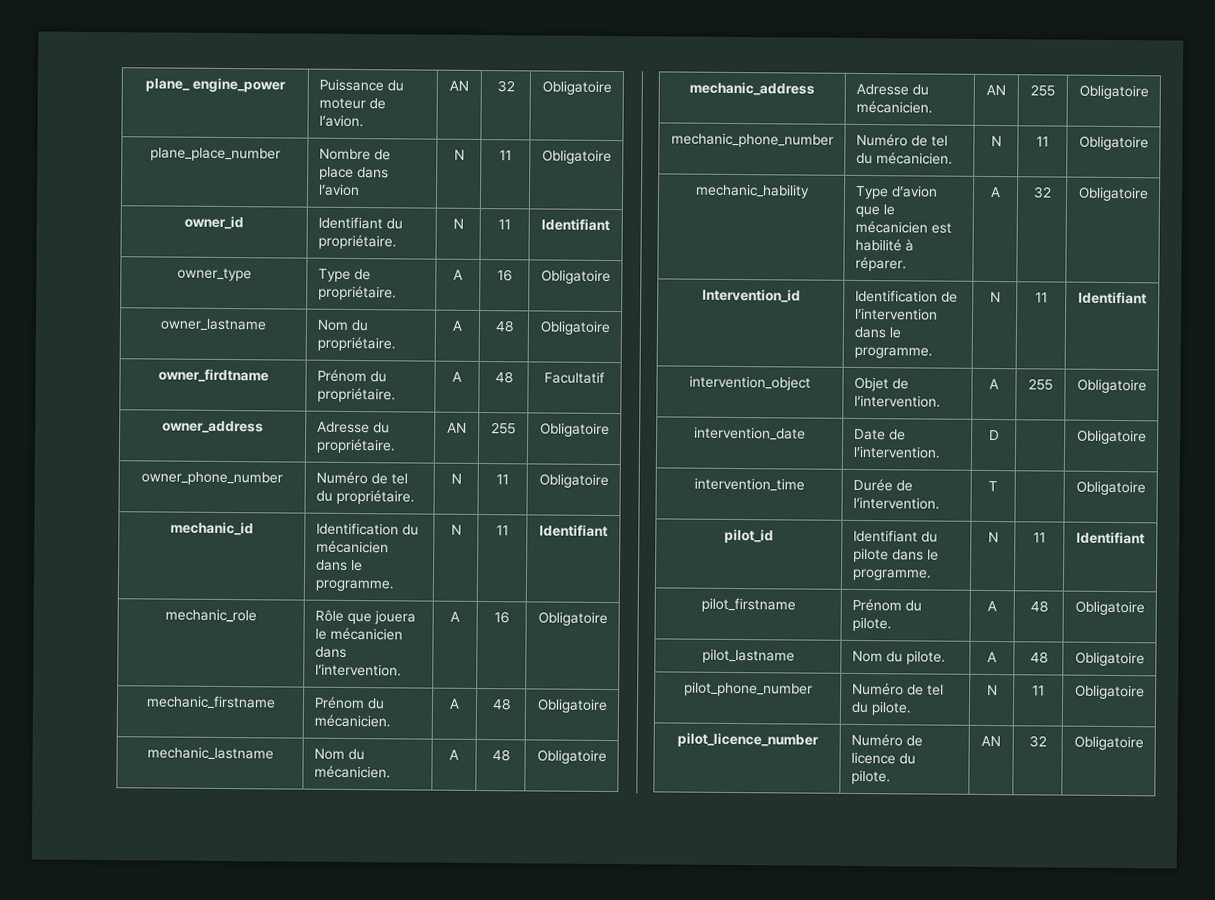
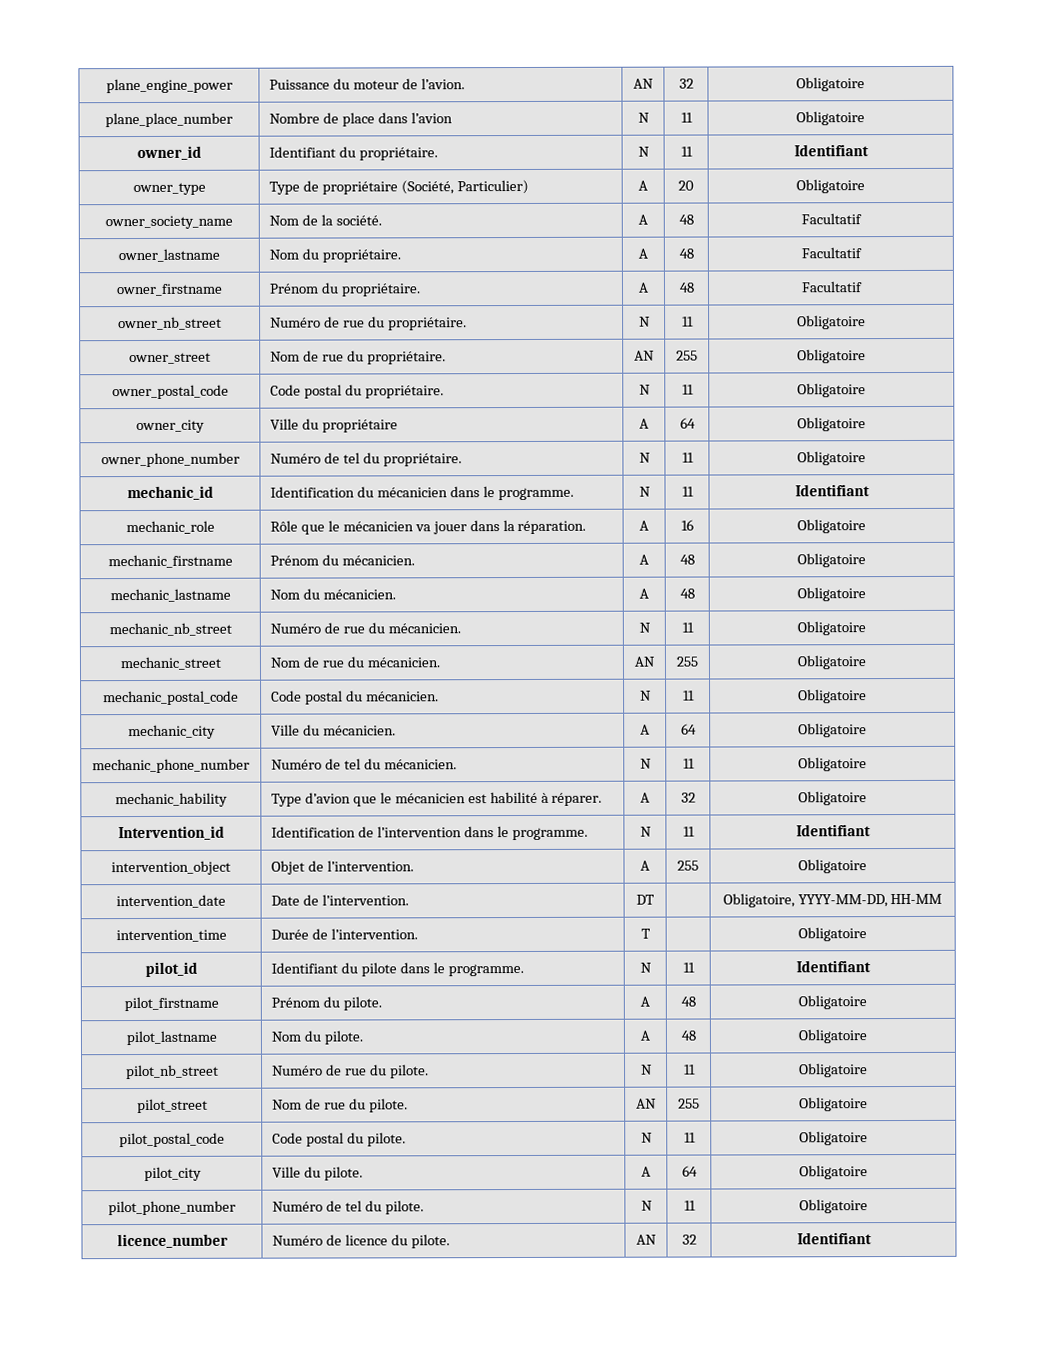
[145,77,286,93] plane_ engine_power -> [105,78,233,94] plane_engine_power
[317,285,397,301] [453,269,463,280] [496,269,513,282] [540,269,611,285] propriétaire. | A | 16 | Obligatoire -> [321,179,529,195] [638,180,648,191] [678,180,694,191] [796,179,865,194] [105,215,233,230] [269,214,382,226] [638,214,648,225] [678,214,694,225] [800,213,862,225] propriétaire (Société, Particulier) | A | 20 | Obligatoire // owner_society_name | Nom de la société. | A | 48 | Facultatif
[539,320,611,336] [157,368,269,383] Obligatoire // owner_firdtname -> [800,247,862,259] [116,283,223,297] Facultatif // owner_firstname
[162,420,264,434] [316,421,370,434] owner_address | Adresse -> [118,316,222,331] [270,316,467,331] [638,316,651,327] [681,316,694,327] [797,315,866,330] [129,352,211,365] [270,350,344,362] owner_nb_street | Numéro de rue du propriétaire. | N | 11 | Obligatoire // owner_street | Nom de rue
(610, 430) none -> [111,384,229,400] [270,384,444,399] [638,384,651,395] [681,384,694,395] [797,383,866,398] [136,419,205,434] [270,418,398,433] [639,418,649,429] [679,417,696,429] [797,417,866,432] // owner_postal_code | Code postal du propriétaire. | N | 11 | Obligatoire // owner_city | Ville du propriétaire | A | 64 | Obligatoire
[373,610,416,625] [314,627,403,641] [314,646,347,658] [314,663,402,677] jouera le mécanicien dans l’intervention. -> [327,520,587,535] le mécanicien va jouer dans la réparation.
[689,81,815,96] [855,83,909,96] mechanic_address | Adresse -> [108,622,232,637] [270,622,461,634] [638,622,651,633] [681,622,694,633] [797,621,866,636] [119,656,221,671] [270,656,344,668] mechanic_nb_street | Numéro de rue du mécanicien. | N | 11 | Obligatoire // mechanic_street | Nom de rue
(1149, 92) none -> [103,690,239,706] [271,690,439,705] [639,690,652,701] [682,690,695,701] [798,689,867,704] [127,724,216,740] [271,724,396,736] [640,724,650,735] [680,723,697,735] [798,723,867,738] // mechanic_postal_code | Code postal du mécanicien. | N | 11 | Obligatoire // mechanic_city | Ville du mécanicien. | A | 64 | Obligatoire
[988,429,1000,441] [1076,429,1147,445] D | | Obligatoire -> [636,894,655,905] [722,893,943,908] DT | | Obligatoire, YYYY-MM-DD, HH-MM
(1145, 659) none -> [125,1064,219,1080] [272,1064,429,1079] [640,1064,653,1075] [683,1064,696,1075] [799,1063,868,1078] [136,1098,208,1114] [272,1098,408,1113] [636,1098,657,1109] [678,1098,700,1109] [799,1097,868,1112] [119,1132,225,1148] [272,1132,406,1147] [640,1132,653,1143] [683,1132,696,1143] [799,1131,868,1146] [143,1166,202,1181] [272,1166,363,1181] [641,1166,651,1177] [681,1165,698,1177] [799,1165,868,1180] // pilot_nb_street | Numéro de rue du pilote. | N | 11 | Obligatoire // pilot_street | Nom de rue du pilote. | AN | 255 | Obligatoire // pilot_postal_code | Code postal du pilote. | N | 11 | Obligatoire // pilot_city | Ville du pilote. | A | 64 | Obligatoire
[676,732,819,748] pilot_licence_number -> [116,1233,228,1249] licence_number
[1073,735,1144,751] Obligatoire -> [796,1232,872,1245] Identifiant

